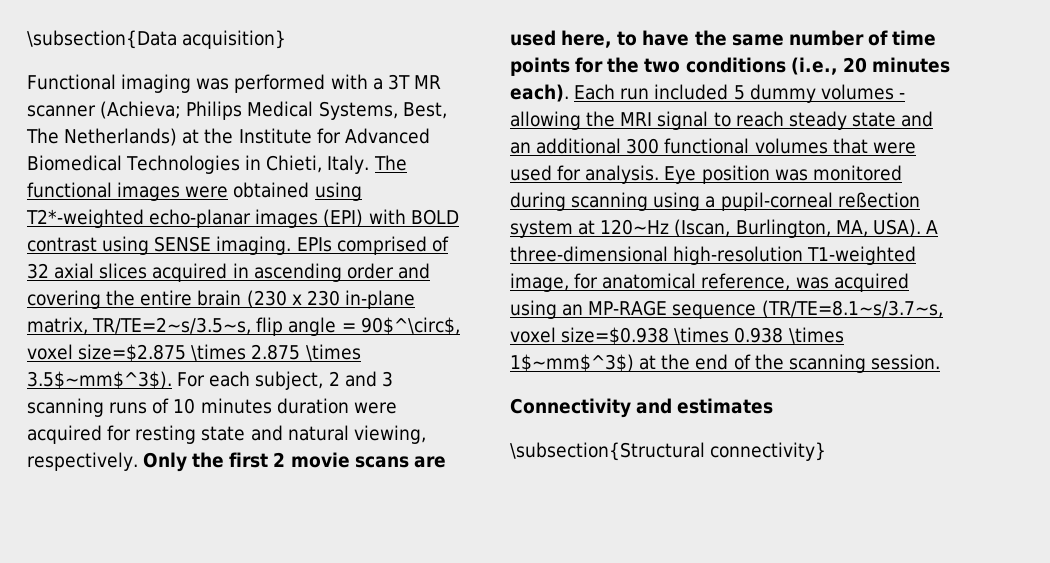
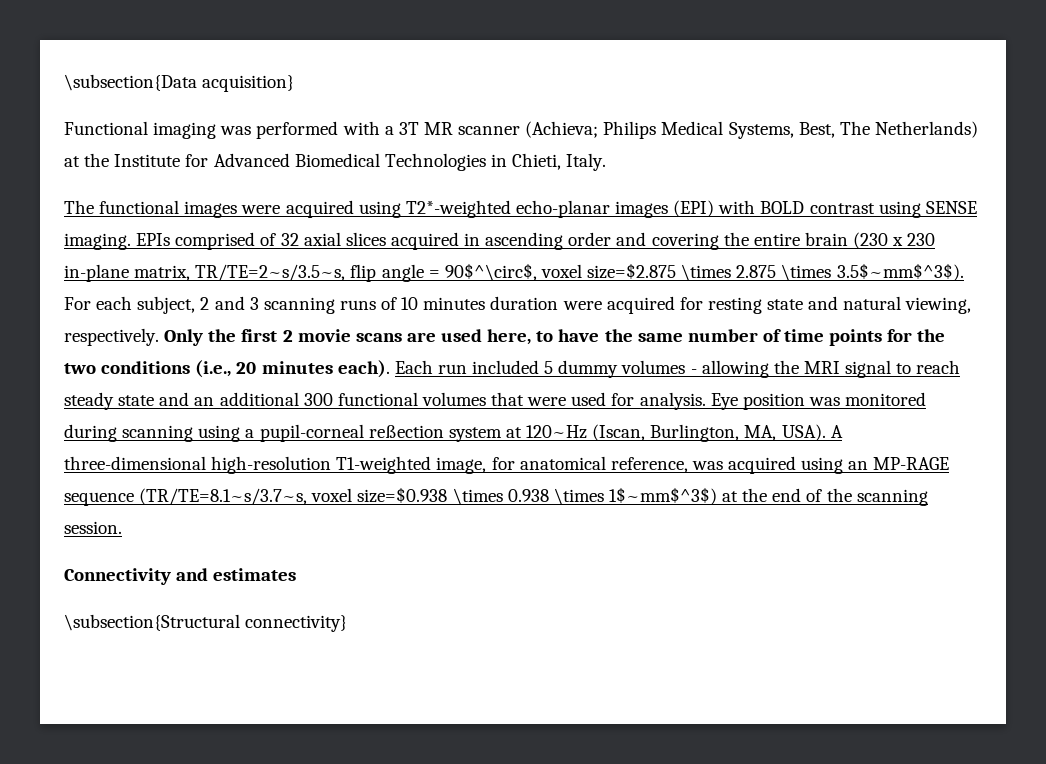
(370, 164) none -> (607, 162) //
[233,182,310,198] obtained -> [285,200,354,218] acquired

